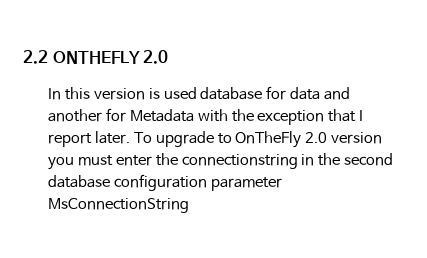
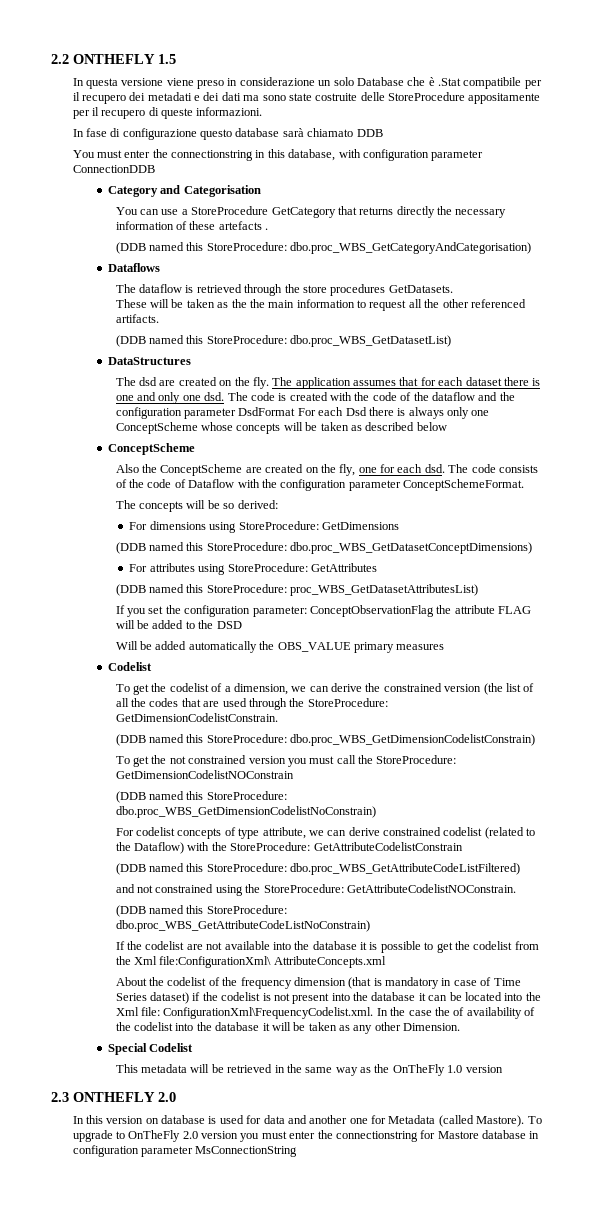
(140, 57) none -> [158,54,176,64] [72,77,542,89] [72,92,541,104] [72,107,263,119] [72,128,383,140] [72,149,484,161] [72,165,155,173] [107,185,261,197] [115,206,507,218] [115,221,269,230] [115,242,532,254] [107,263,160,272] [115,284,453,296] [115,299,526,311] [115,314,159,323] [115,335,452,347] [107,357,191,365] [115,377,541,389] [115,392,515,404] [115,407,490,419] [115,422,447,434] [107,443,195,455] [115,464,538,476] [115,479,525,491] [115,500,278,512] [129,521,399,533] [115,542,533,554] [129,563,377,575] [115,584,479,596] [115,605,532,617] [115,620,242,629] [115,641,445,653] [107,662,152,671] [115,683,535,695] [115,698,388,710] [115,713,278,722] [115,734,536,746] [115,755,457,767] [115,770,294,779] [115,791,287,803] [115,806,376,818] [115,827,536,839] [115,842,463,854] [115,863,521,875] [115,884,516,896] [115,905,287,917] [115,920,370,932] [115,941,539,953] [115,956,386,968] [115,977,521,989] [115,992,541,1004] [115,1007,536,1019] [115,1022,461,1034] [107,1043,194,1055] [115,1064,503,1076] [51,1092,155,1102] 1.5 // In questa versione viene preso in considerazione un solo Database che è .Stat compatibile per il recupero dei metadati e dei dati ma sono state costruite delle StoreProcedure appositamente per il recupero di queste informazioni. // In fase di configurazione questo database sarà chiamato DDB // You must enter the connectionstring in this database, with configuration parameter ConnectionDDB // Category and Categorisation // You can use a StoreProcedure GetCategory that returns directly the necessary information of these artefacts . // (DDB named this StoreProcedure: dbo.proc_WBS_GetCategoryAndCategorisation) // Dataflows // The dataflow is retrieved through the store procedures GetDatasets. // These will be taken as the the main information to request all the other referenced artifacts. // (DDB named this StoreProcedure: dbo.proc_WBS_GetDatasetList) // DataStructures // The dsd are created on the fly. The application assumes that for each dataset there is one and only one dsd. The code is created with the code of the dataflow and the configuration parameter DsdFormat For each Dsd there is always only one ConceptScheme whose concepts will be taken as described below // ConceptScheme // Also the ConceptScheme are created on the fly, one for each dsd. The code consists of the code of Dataflow with the configuration parameter ConceptSchemeFormat. // The concepts will be so derived: // For dimensions using StoreProcedure: GetDimensions // (DDB named this StoreProcedure: dbo.proc_WBS_GetDatasetConceptDimensions) // For attributes using StoreProcedure: GetAttributes // (DDB named this StoreProcedure: proc_WBS_GetDatasetAttributesList) // If you set the configuration parameter: ConceptObservationFlag the attribute FLAG will be added to the DSD // Will be added automatically the OBS_VALUE primary measures // Codelist // To get the codelist of a dimension, we can derive the constrained version (the list of all the codes that are used through the StoreProcedure: GetDimensionCodelistConstrain. // (DDB named this StoreProcedure: dbo.proc_WBS_GetDimensionCodelistConstrain) // To get the not constrained version you must call the StoreProcedure: GetDimensionCodelistNOConstrain // (DDB named this StoreProcedure: dbo.proc_WBS_GetDimensionCodelistNoConstrain) // For codelist concepts of type attribute, we can derive constrained codelist (related to the Dataflow) with the StoreProcedure: GetAttributeCodelistConstrain // (DDB named this StoreProcedure: dbo.proc_WBS_GetAttributeCodeListFiltered) // and not constrained using the StoreProcedure: GetAttributeCodelistNOConstrain. // (DDB named this StoreProcedure: dbo.proc_WBS_GetAttributeCodeListNoConstrain) // If the codelist are not available into the database it is possible to get the codelist from the Xml file:ConfigurationXml\ AttributeConcepts.xml // About the codelist of the frequency dimension (that is mandatory in case of Time Series dataset) if the codelist is not present into the database it can be located into the Xml file: ConfigurationXml\FrequencyCodelist.xml. In the case the of availability of the codelist into the database it will be taken as any other Dimension. // Special Codelist // This metadata will be retrieved in the same way as the OnTheFly 1.0 version // 2.3 ONTHEFLY
(145, 94) none -> [145,1115,206,1124] on database
[200,87,263,100] database -> (244, 1119) none
(102, 115) none -> [349,1118,368,1124] one
[197,109,364,125] [47,131,130,147] with the exception that I report later. -> [438,1115,525,1127] (called Mastore).
[301,153,394,166] [47,175,110,188] in the second database -> [420,1130,540,1139] for Mastore database in

